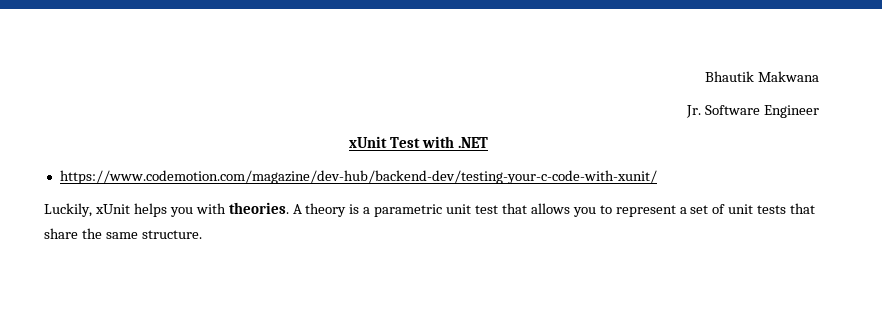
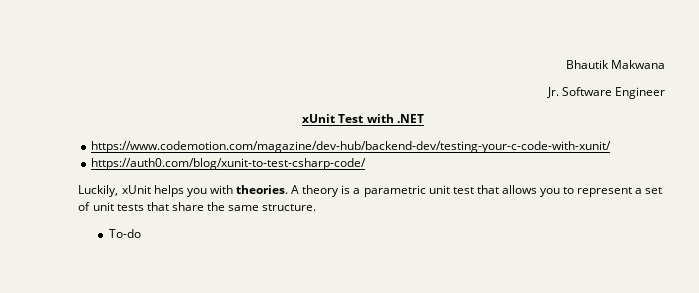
(658, 177) none -> [91,158,367,170] // https://auth0.com/blog/xunit-to-test-csharp-code/
(202, 234) none -> [108,229,141,238] // To-do

